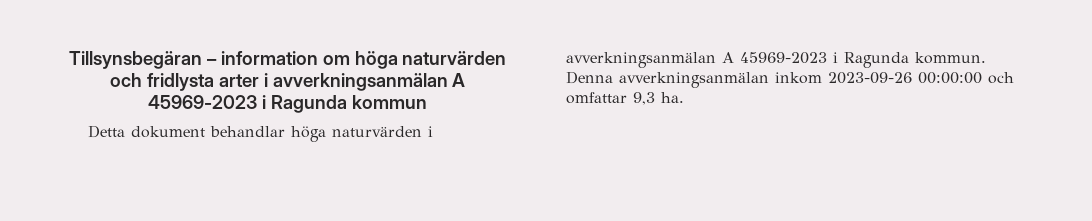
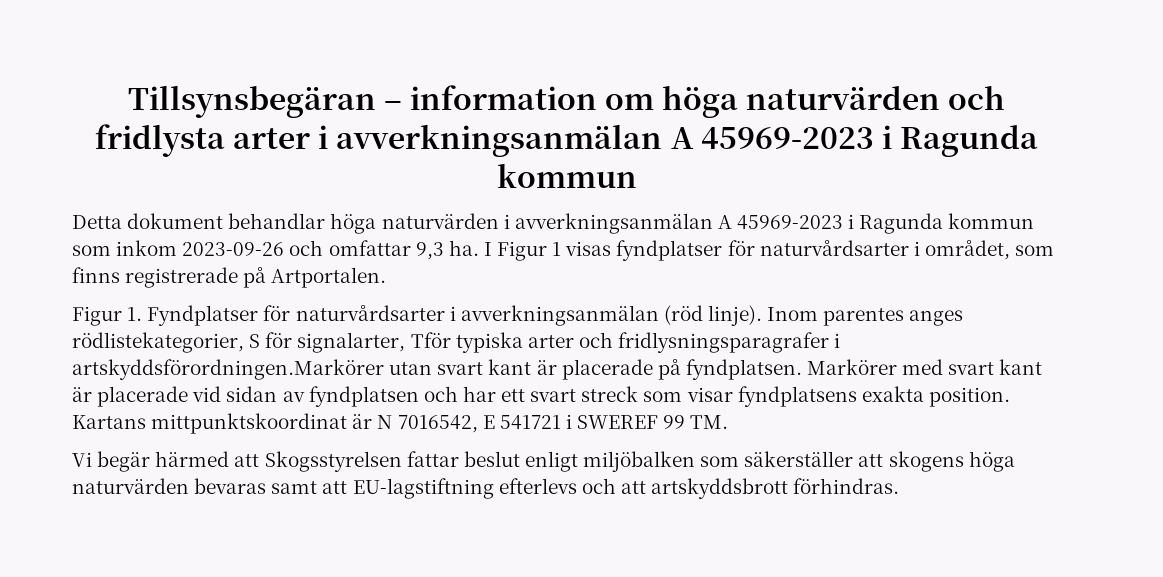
[915,52,986,64] [566,71,769,88] kommun. Denna avverkningsanmälan -> [948,213,1035,229] [72,245,111,256] kommun som
[918,72,982,84] 00:00:00 -> (285, 249) none
(684, 97) none -> [483,240,1055,261] [72,267,387,288] [72,305,964,326] [72,332,841,353] [72,359,1043,380] [72,386,1010,407] [72,413,729,434] [72,451,1015,472] [72,478,900,499] I Figur 1 visas fyndplatser för naturvårdsarter i området, som finns registrerade på Artportalen. // Figur 1. Fyndplatser för naturvårdsarter i avverkningsanmälan (röd linje). Inom parentes anges rödlistekategorier, S för signalarter, Tför typiska arter och fridlysningsparagrafer i artskyddsförordningen.Markörer utan svart kant är placerade på fyndplatsen. Markörer med svart kant är placerade vid sidan av fyndplatsen och har ett svart streck som visar fyndplatsens exakta position. Kartans mittpunktskoordinat är N 7016542, E 541721 i SWEREF 99 TM. // Vi begär härmed att Skogsstyrelsen fattar beslut enligt miljöbalken som säkerställer att skogens höga naturvärden bevaras samt att EU-lagstiftning efterlevs och att artskyddsbrott förhindras.

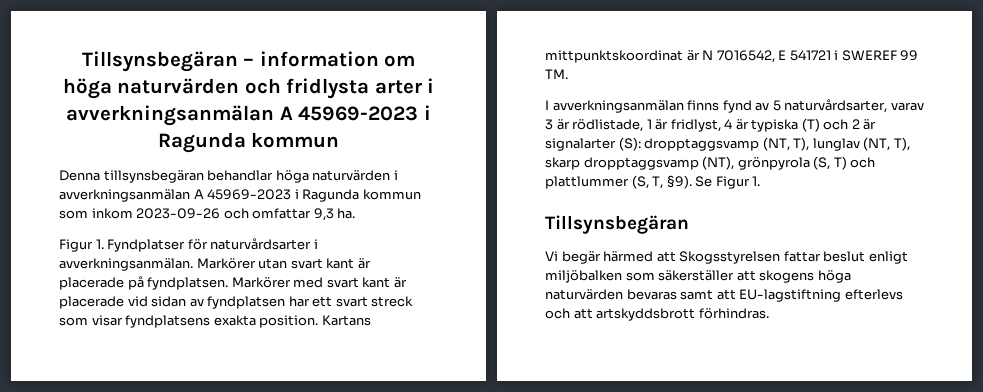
[72,213,224,229] Detta dokument -> [59,170,204,183] Denna tillsynsbegäran
[483,240,1055,261] [72,267,387,288] I Figur 1 visas fyndplatser för naturvårdsarter i området, som finns registrerade på Artportalen. -> (356, 213) none
[460,305,964,326] [72,332,841,353] [72,359,384,380] avverkningsanmälan (röd linje). Inom parentes anges rödlistekategorier, S för signalarter, Tför typiska arter och fridlysningsparagrafer i artskyddsförordningen.Markörer -> [59,258,256,271] avverkningsanmälan. Markörer
[423,386,458,402] och -> (286, 302) none
(729, 422) none -> [545,99,924,113] [545,118,877,132] [545,137,910,151] [545,156,876,170] [545,175,761,189] [545,215,689,234] // I avverkningsanmälan finns fynd av 5 naturvårdsarter, varav 3 är rödlistade, 1 är fridlyst, 4 är typiska (T) och 2 är signalarter (S): dropptaggsvamp (NT, T), lunglav (NT, T), skarp dropptaggsvamp (NT), grönpyrola (S, T) och plattlummer (S, T, §9). Se Figur 1. // Tillsynsbegäran

